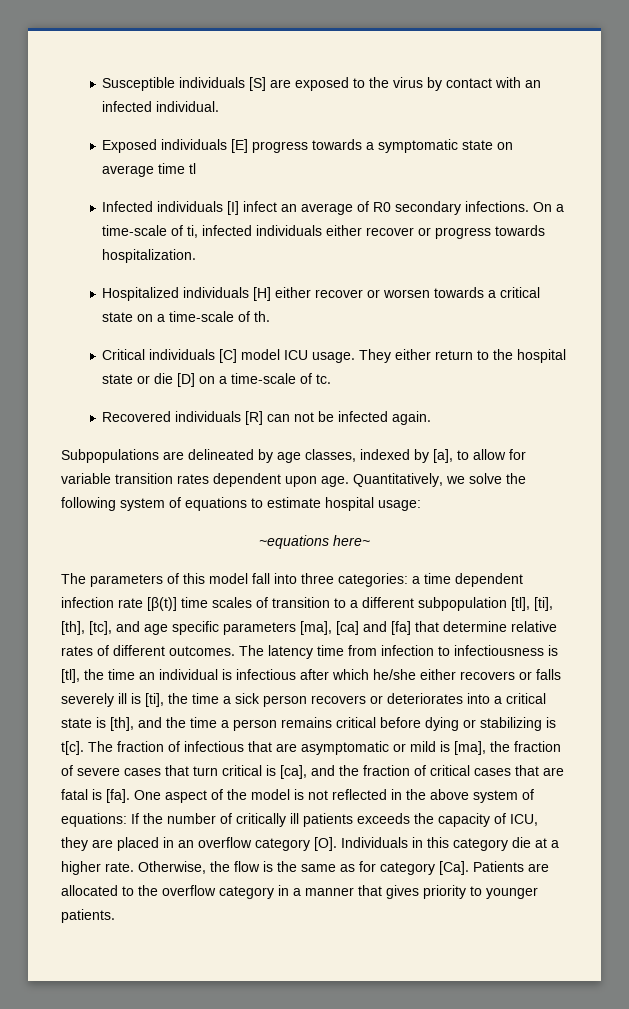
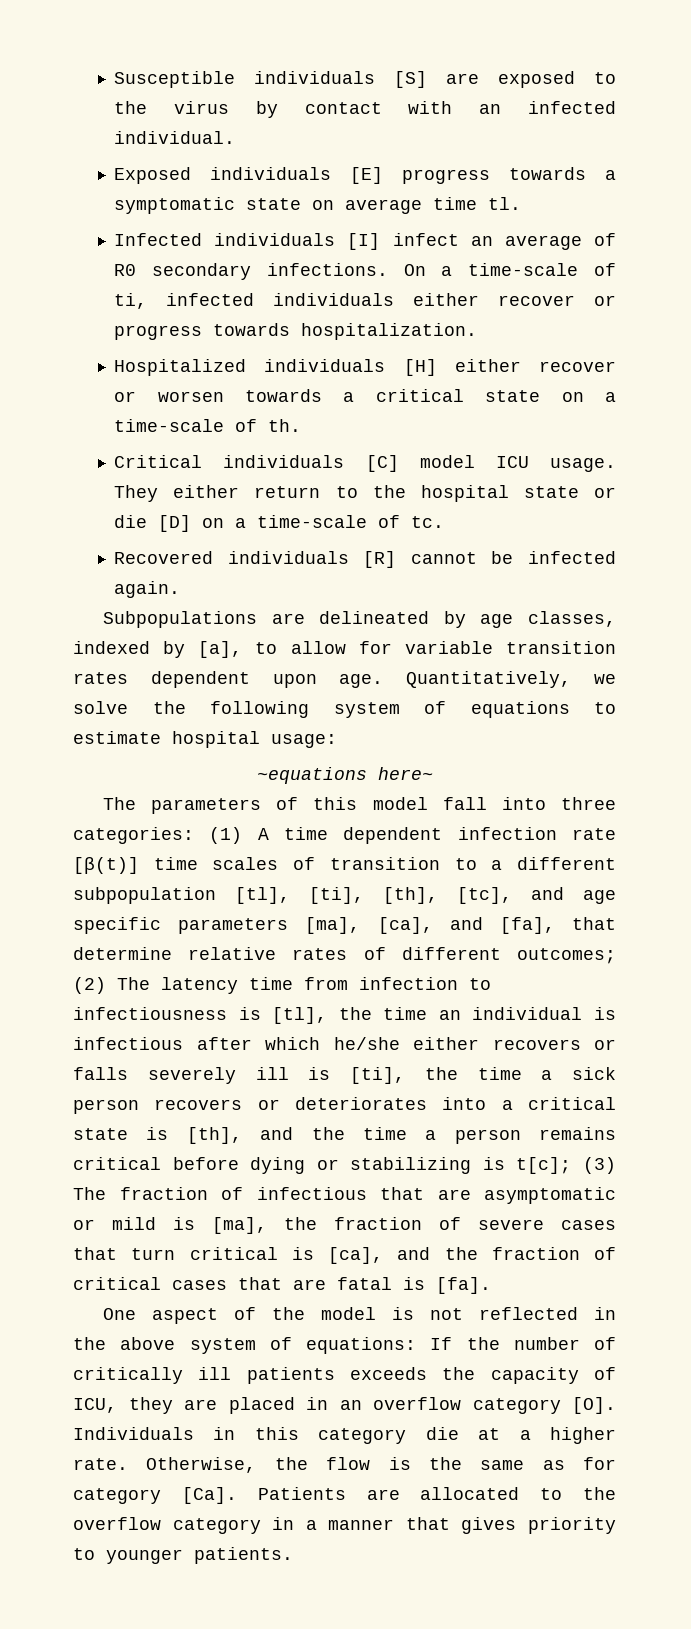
[189,163,197,174] tl -> [488,197,522,210] tl.
[267,412,315,422] can not -> [410,552,477,564] cannot
[412,576,420,584] a -> [209,827,269,844] (1) A
[336,621,411,635] [ca] and [fa] -> [377,917,555,934] [ca], and [fa],
[169,646,235,656] outcomes. -> [517,948,616,964] [73,977,106,994] outcomes; (2)
[61,741,84,755] t[c]. -> [516,1157,616,1174] t[c]; (3)
(130, 796) none -> (491, 1285) //

